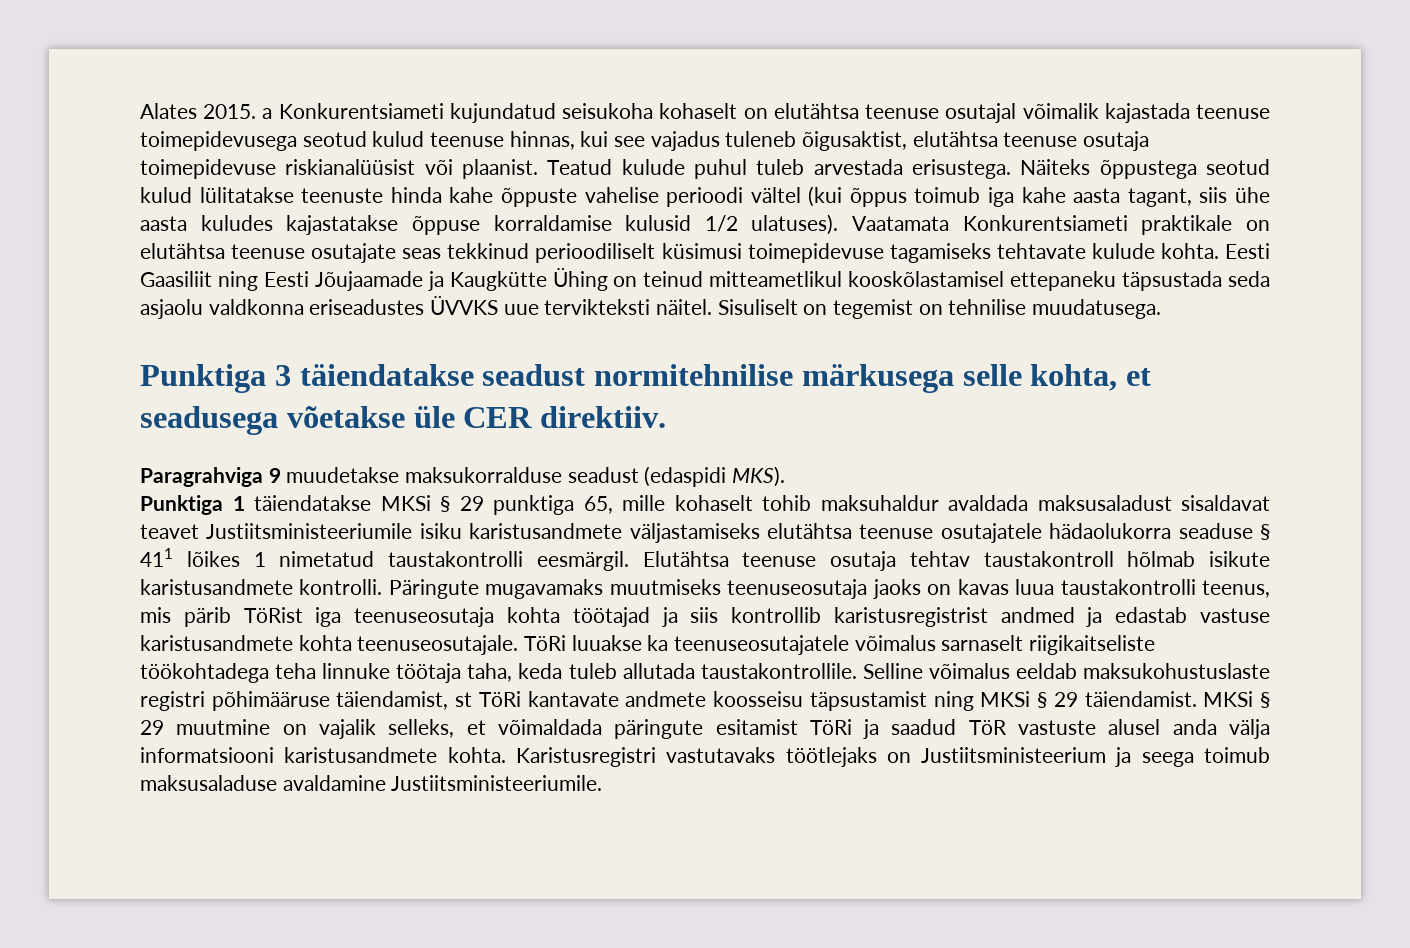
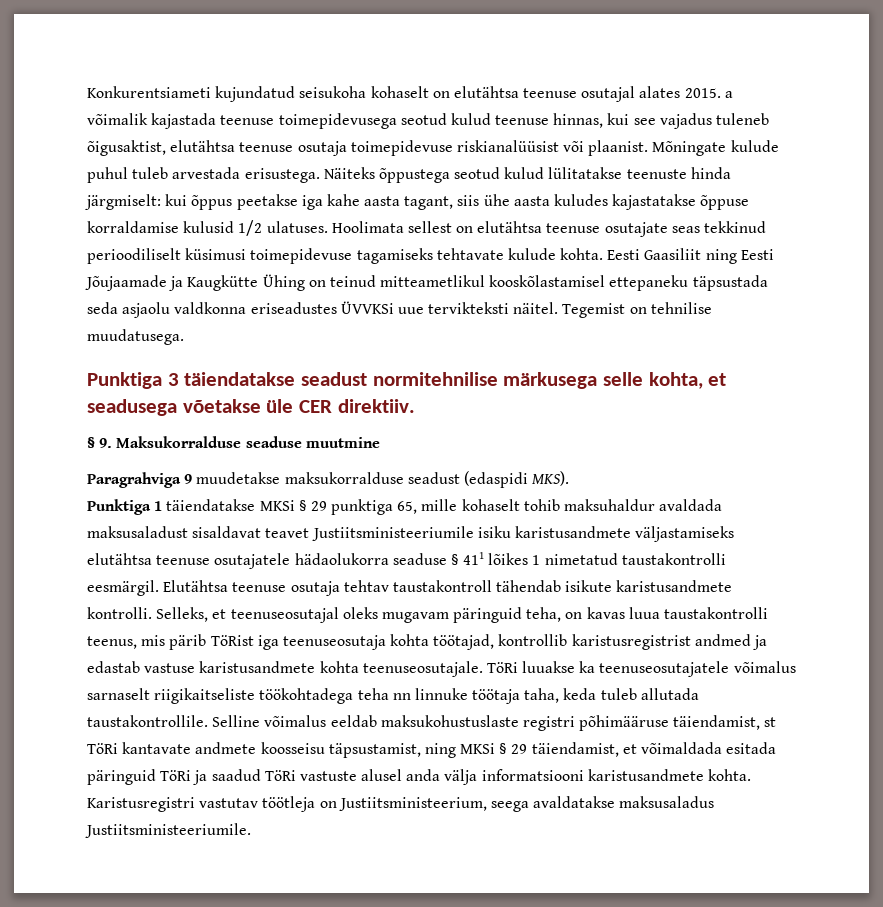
[140,103,273,119] Alates 2015. a -> (87, 92) none
(1017, 113) none -> [639,86,733,98] alates 2015. a
[547,159,613,175] Teatud -> [652,141,727,156] Mõningate
[449,186,981,207] kahe õppuste vahelise perioodi vältel (kui õppus toimub -> [85,194,298,210] järgmiselt: kui õppus peetakse
[751,214,1233,235] ulatuses). Vaatamata Konkurentsiameti praktikale -> [266,221,452,233] ulatuses. Hoolimata sellest
[430,296,499,315] ÜVVKS -> [340,301,394,314] ÜVVKSi
[717,299,914,319] Sisuliselt on tegemist -> [562,303,626,318] Tegemist
(667, 417) none -> [87,436,380,448] // § 9. Maksukorralduse seaduse muutmine
[1127,551,1196,567] hõlmab -> [496,580,562,592] tähendab
[388,579,921,599] Päringute mugavamaks muutmiseks teenuseosutaja jaoks -> [156,607,562,623] Selleks, et teenuseosutajal oleks mugavam päringuid teha,
[572,607,719,627] töötajad ja siis -> [433,634,495,650] töötajad,
(317, 671) none -> [392,693,411,700] nn
[809,691,927,711] täpsustamist -> [328,743,421,758] täpsustamist,
[1084,691,1271,708] [140,719,798,739] täiendamist. MKSi § 29 muutmine on vajalik selleks, et võimaldada päringute esitamist -> [531,742,777,757] [87,769,156,785] täiendamist, et võimaldada esitada päringuid
[968,720,1007,735] TöR -> [264,770,296,781] TöRi
[666,747,1270,767] [140,775,386,791] vastutavaks töötlejaks on Justiitsministeerium ja seega toimub maksusaladuse avaldamine -> [199,796,715,812] vastutav töötleja on Justiitsministeerium, seega avaldatakse maksusaladus

